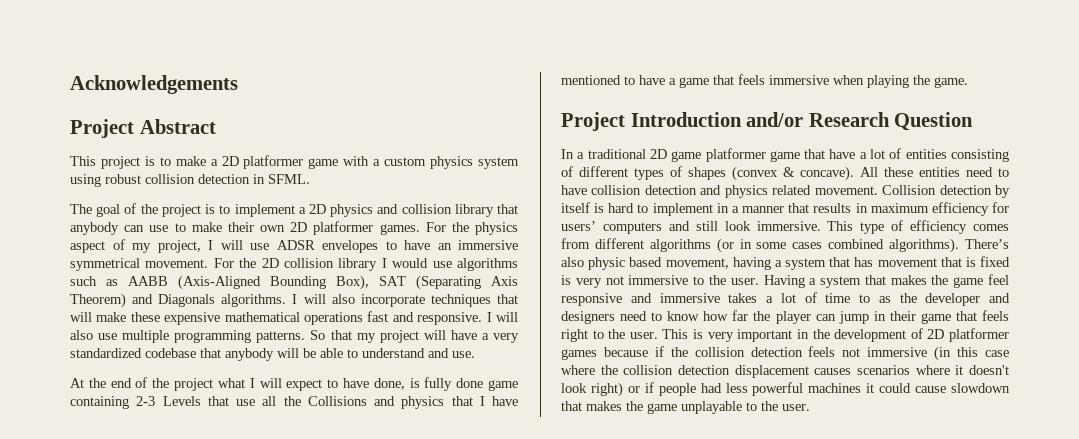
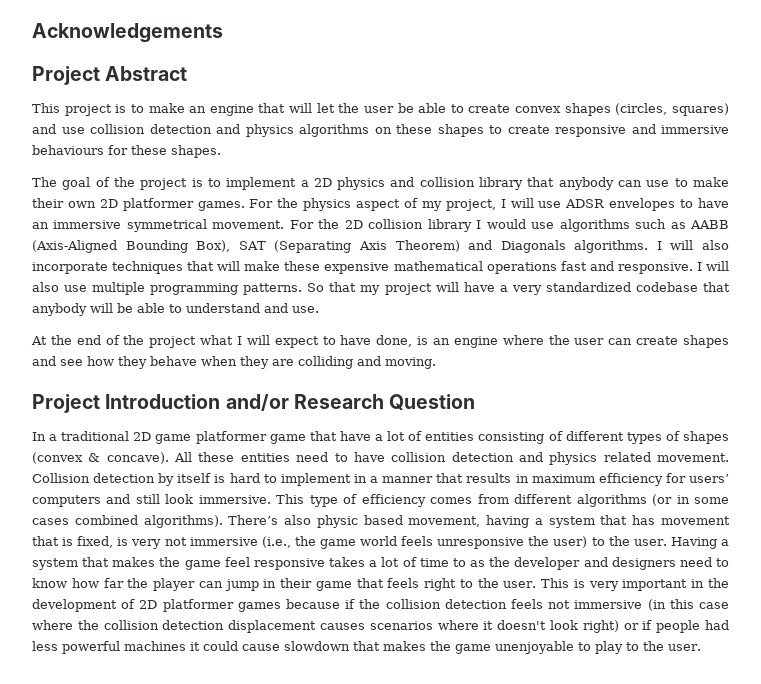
[210,155,519,169] [70,174,310,187] a 2D platformer game with a custom physics system using robust collision detection in SFML. -> [189,103,730,116] [32,124,729,137] [32,145,221,158] an engine that will let the user be able to create convex shapes (circles, squares) and use collision detection and physics algorithms on these shapes to create responsive and immersive behaviours for these shapes.
[424,377,518,391] [70,396,518,409] [561,74,968,88] fully done game containing 2-3 Levels that use all the Collisions and physics that I have mentioned to have a game that feels immersive when playing the game. -> [432,335,729,348] [32,356,436,369] an engine where the user can create shapes and see how they behave when they are colliding and moving.
[980,256,1011,267] fixed -> [77,536,114,548] fixed,
(689, 280) none -> [261,536,588,549] (i.e., the game world feels unresponsive the user)
[630,293,720,303] and immersive -> (325, 564) none
[681,401,742,414] unplayable -> [495,641,623,654] unenjoyable to play

